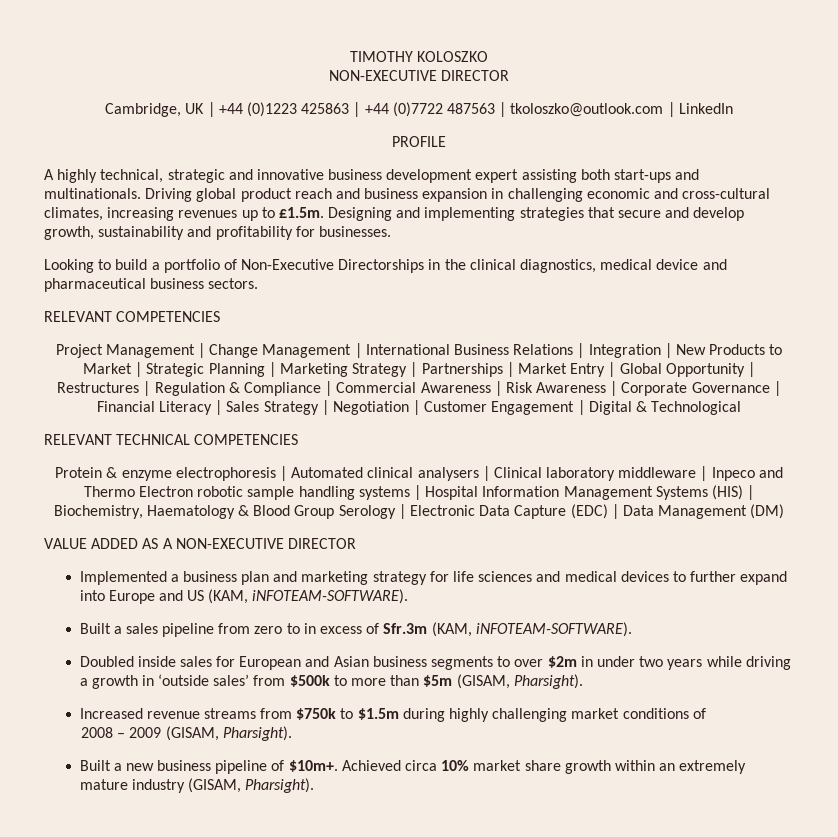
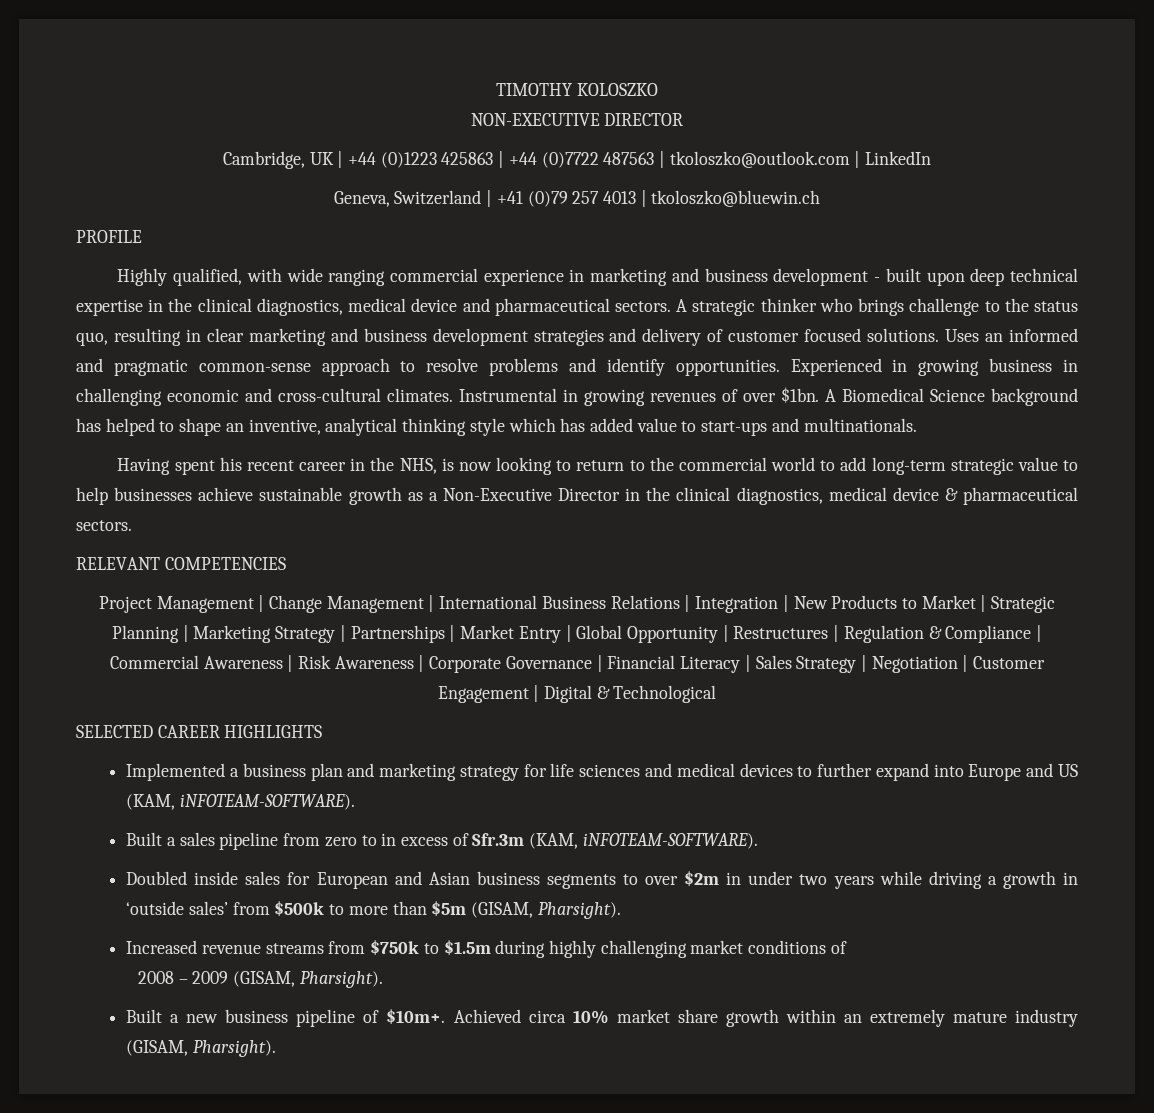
[392,136,446,147] [44,169,700,183] [44,188,771,202] [44,207,745,221] [44,226,391,240] [44,259,425,273] PROFILE // A highly technical, strategic and innovative business development expert assisting both start-ups and multinationals. Driving global product reach and business expansion in challenging economic and cross-cultural climates, increasing revenues up to £1.5m. Designing and implementing strategies that secure and develop growth, sustainability and profitability for businesses. // Looking to build a portfolio of Non-Executive Directorships -> [333,190,821,207] [76,230,142,243] [117,268,1078,286] [76,299,143,316] Geneva, Switzerland | +41 (0)79 257 4013 | tkoloszko@bluewin.ch // PROFILE // Highly qualified, with wide ranging commercial experience in marketing and business development - built upon deep technical expertise
[150,278,205,289] business -> [615,298,1078,316] [76,328,1079,346] [76,358,1078,376] [76,387,1078,406] [76,418,917,436] [117,457,1079,475] [76,487,1078,505] sectors. A strategic thinker who brings challenge to the status quo, resulting in clear marketing and business development strategies and delivery of customer focused solutions. Uses an informed and pragmatic common-sense approach to resolve problems and identify opportunities. Experienced in growing business in challenging economic and cross-cultural climates. Instrumental in growing revenues of over $1bn. A Biomedical Science background has helped to shape an inventive, analytical thinking style which has added value to start-ups and multinationals. // Having spent his recent career in the NHS, is now looking to return to the commercial world to add long-term strategic value to help businesses achieve sustainable growth as a Non-Executive Director in the clinical diagnostics, medical device & pharmaceutical
[44,434,299,445] [55,466,783,481] [83,485,755,500] [53,504,785,519] [44,538,356,549] RELEVANT TECHNICAL COMPETENCIES // Protein & enzyme electrophoresis | Automated clinical analysers | Clinical laboratory middleware | Inpeco and Thermo Electron robotic sample handling systems | Hospital Information Management Systems (HIS) | Biochemistry, Haematology & Blood Group Serology | Electronic Data Capture (EDC) | Data Management (DM) // VALUE ADDED AS A NON-EXECUTIVE DIRECTOR -> [76,725,323,738] SELECTED CAREER HIGHLIGHTS

